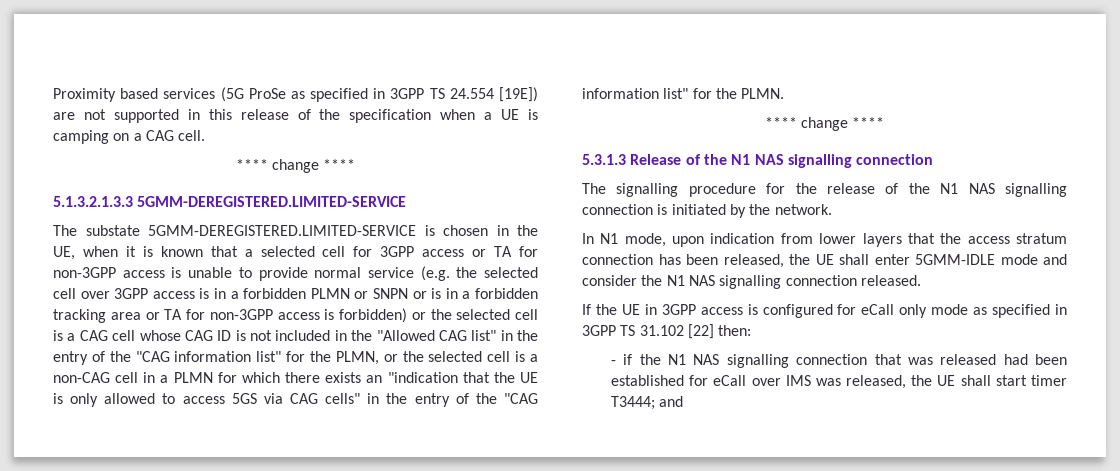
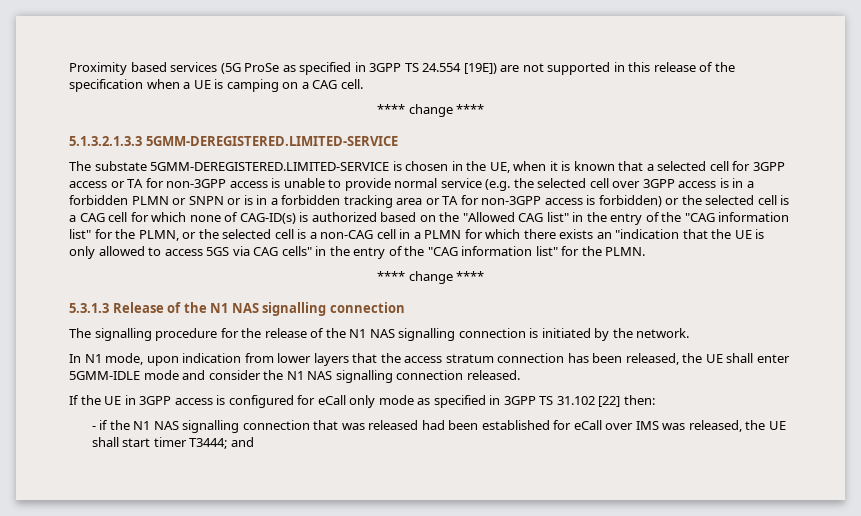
[139,330,347,341] whose CAG ID is not included in -> [130,212,436,224] for which none of CAG-ID(s) is authorized based on

